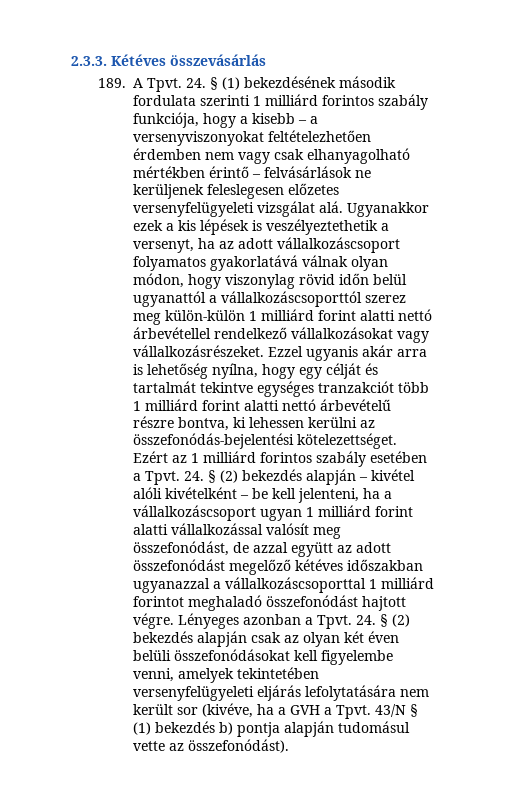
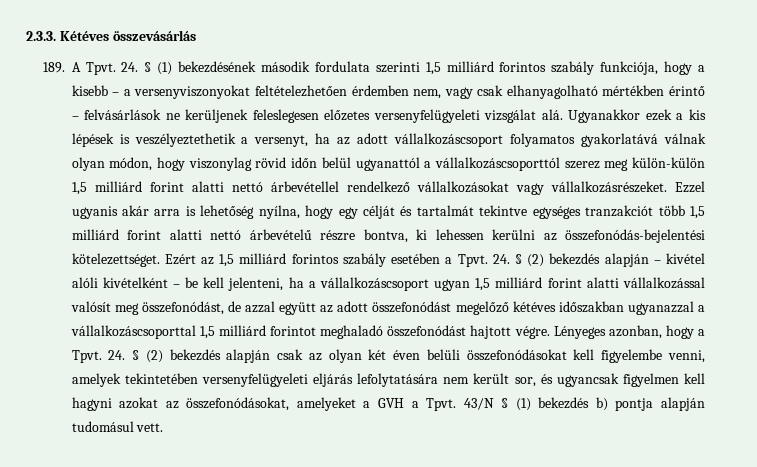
[253,96,262,106] 1 -> [425,62,441,75] 1,5
[205,152,235,160] nem -> [413,89,442,99] nem,
[249,311,258,321] 1 -> [71,182,87,195] 1,5
[133,401,142,411] 1 -> [689,206,705,219] 1,5
[191,453,200,463] 1 -> [219,254,235,267] 1,5
[306,507,315,517] 1 -> [475,278,491,291] 1,5
[369,579,378,589] 1 -> [199,326,215,339] 1,5
[243,614,302,625] azonban -> [608,325,694,339] azonban, hogy
[177,703,275,718] sor (kivéve, ha -> [514,373,706,387] [71,397,356,411] sor, és ugyancsak figyelmen kell hagyni azokat az összefonódásokat, amelyeket
[133,739,290,753] vette az összefonódást). -> [136,423,164,432] vett.

